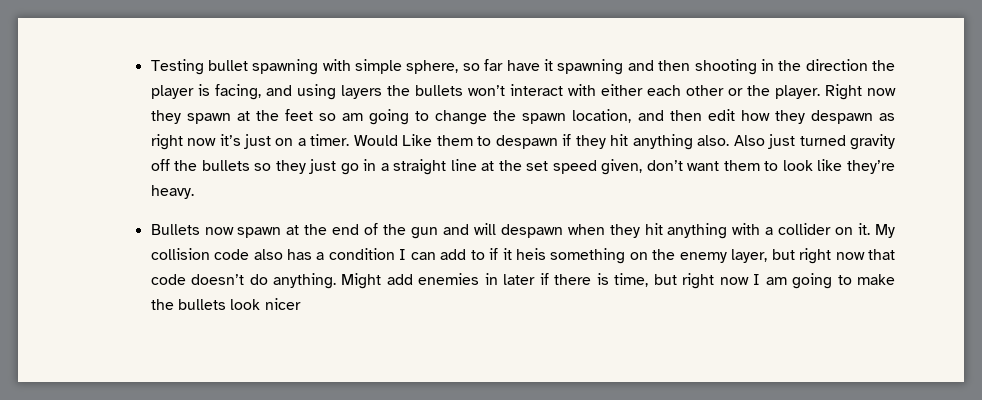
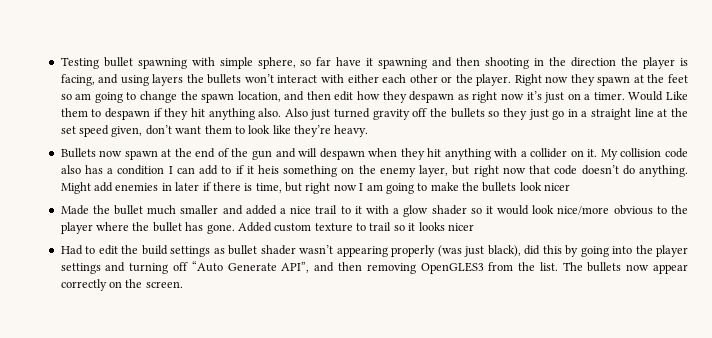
(301, 304) none -> [60,205,688,217] [60,222,474,234] [60,245,689,257] [60,261,689,274] [60,279,183,291] // Made the bullet much smaller and added a nice trail to it with a glow shader so it would look nice/more obvious to the player where the bullet has gone. Added custom texture to trail so it looks nicer // Had to edit the build settings as bullet shader wasn’t appearing properly (was just black), did this by going into the player settings and turning off “Auto Generate API”, and then removing OpenGLES3 from the list. The bullets now appear correctly on the screen.

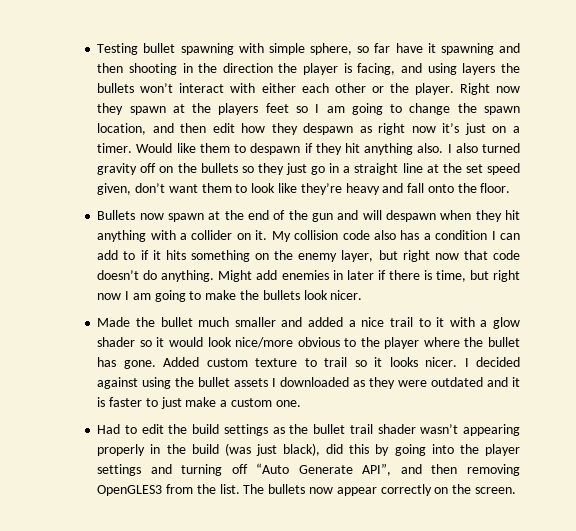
(665, 78) none -> [218,103,259,115] players
(72, 97) none -> [315,104,320,113] I
[666,91,689,100] Like -> [176,143,196,153] like
[284,108,331,120] Also just -> [447,143,478,153] I also
(428, 112) none -> [159,166,174,173] on
[334,125,369,137] heavy. -> [345,183,511,195] heavy and fall onto the floor.
[258,165,280,174] heis -> [165,250,186,260] hits
[544,183,571,191] nicer -> [330,290,363,300] nicer.
[447,223,474,231] nicer -> [425,357,520,367] [97,377,520,389] [97,397,301,409] nicer. I decided against using the bullet assets I downloaded as they were outdated and it is faster to just make a custom one.
[228,245,258,255] bullet -> [289,424,373,434] the bullet trail
(436, 251) none -> [150,444,219,454] in the build

